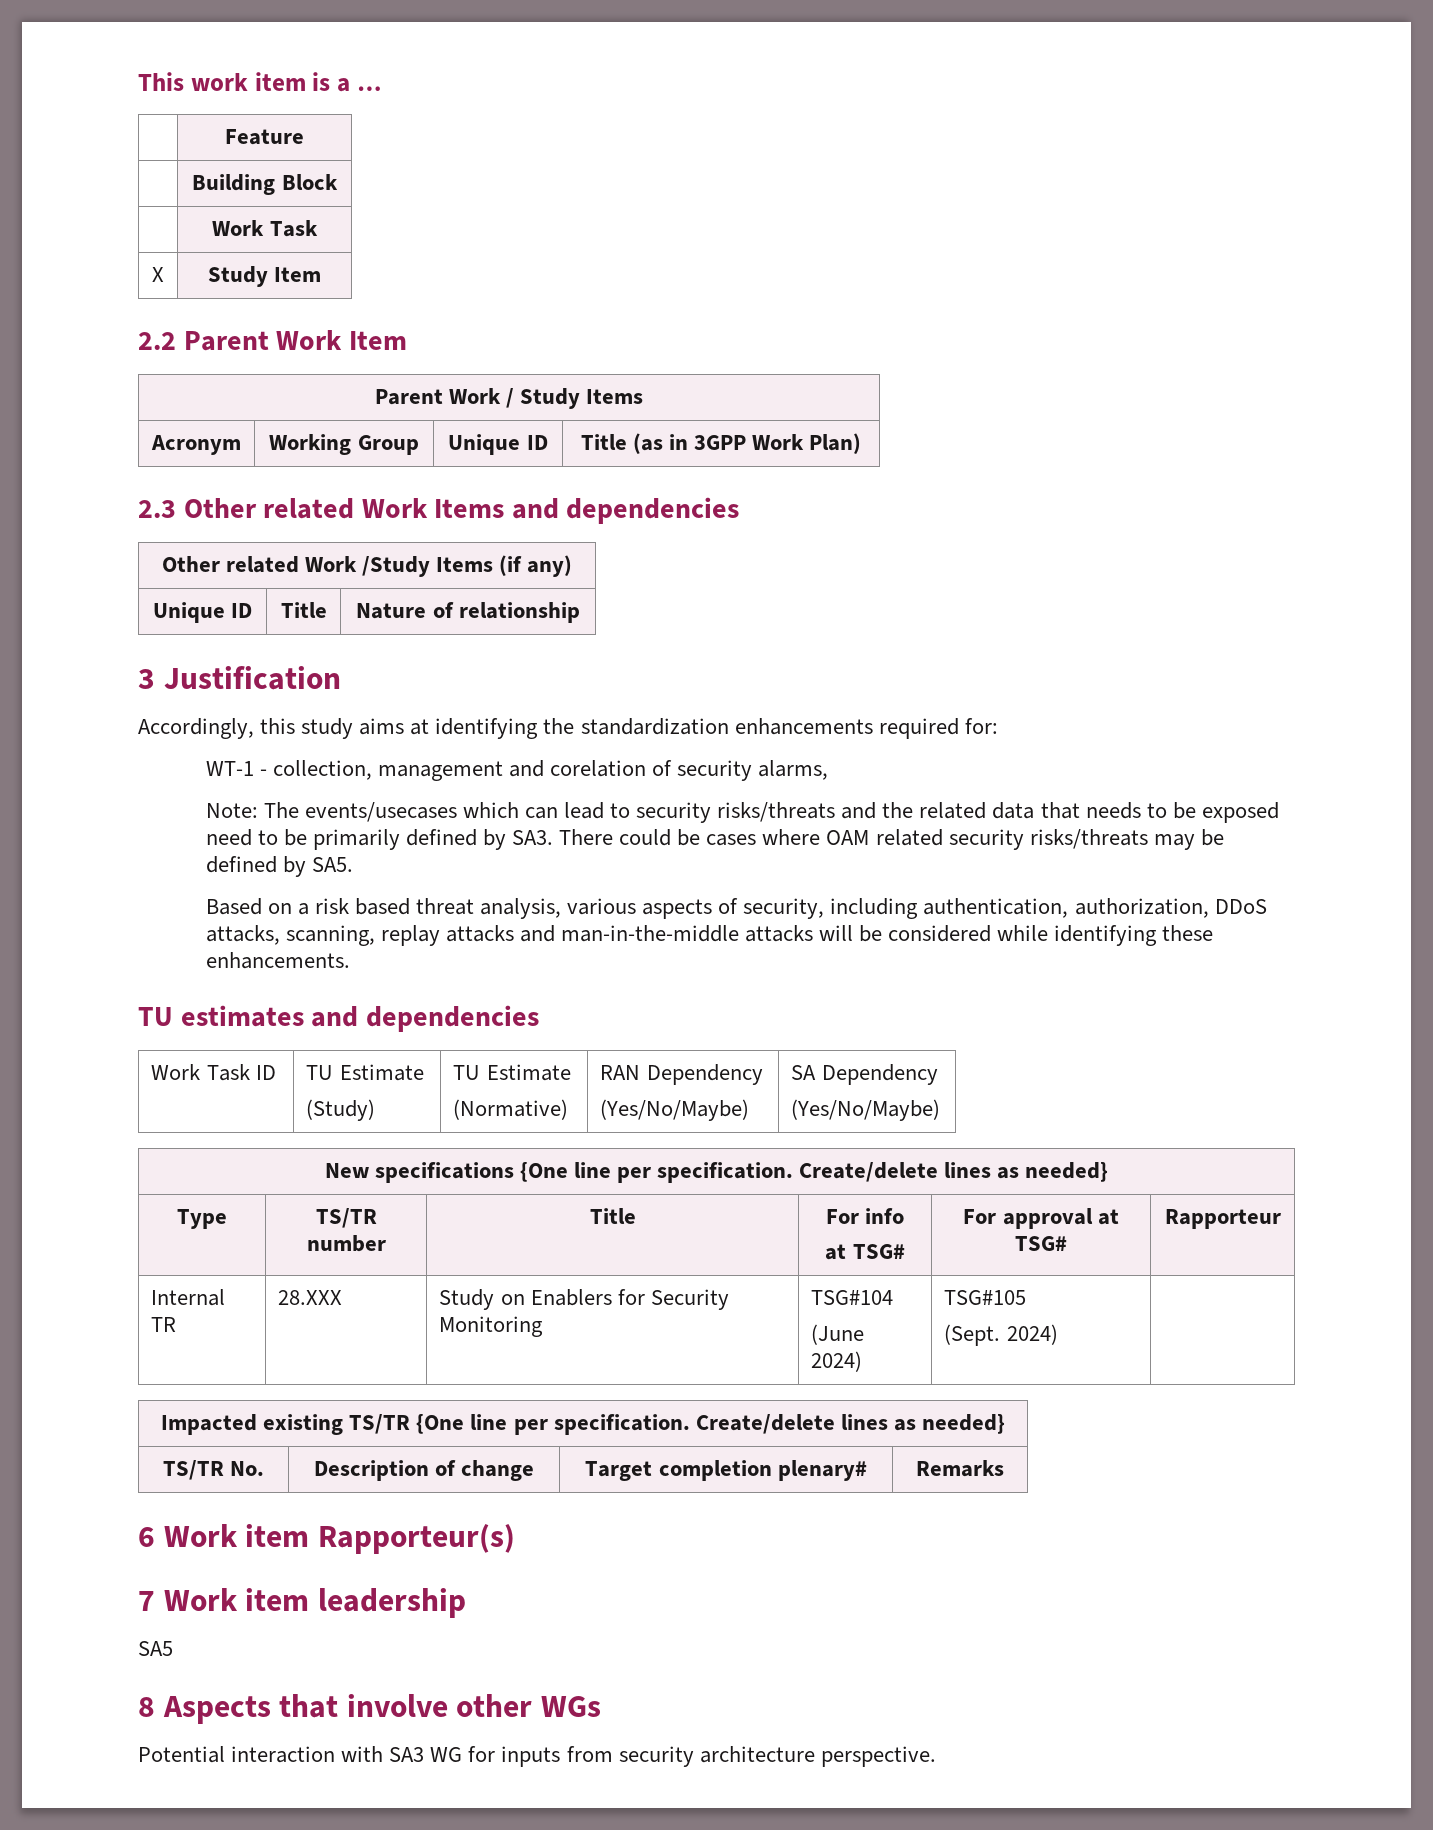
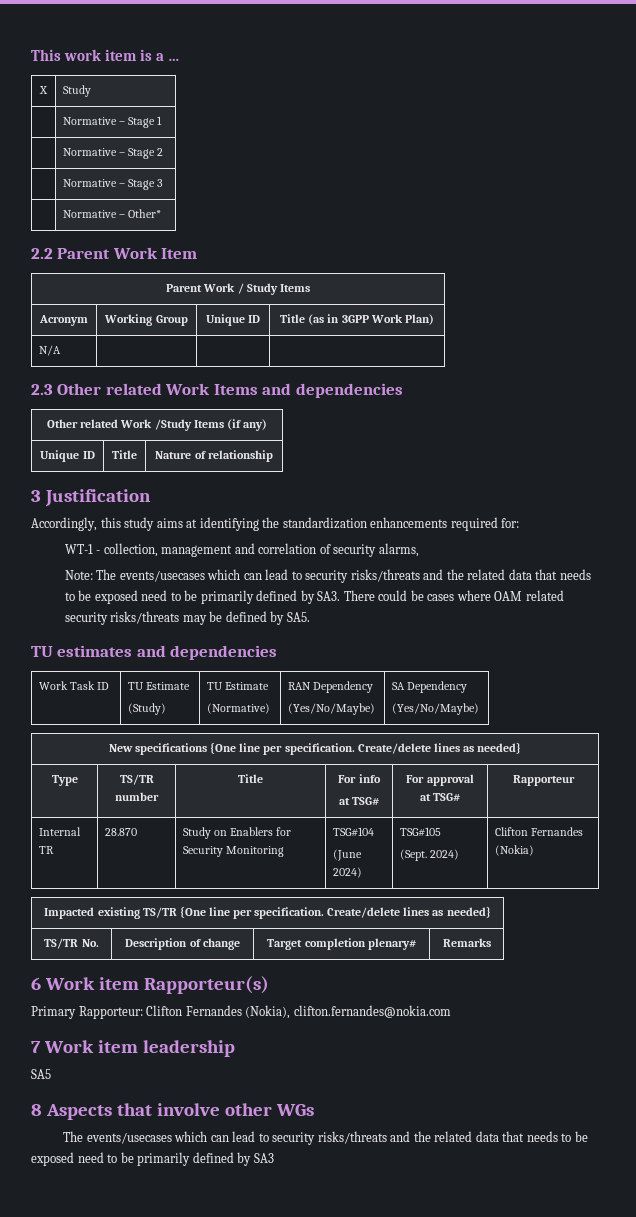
[225,129,304,145] [192,174,338,195] [212,220,318,237] [152,267,164,282] [207,266,322,287] | Feature // | Building Block // | Work Task // X | Study Item -> [39,86,48,94] [63,85,92,97] [63,116,163,128] [63,148,164,159] [63,179,164,190] [63,209,162,218] X | Study // | Normative – Stage 1 // | Normative – Stage 2 // | Normative – Stage 3 // | Normative – Other*
(862, 443) none -> [39,345,62,356] // N/A | | |
[549,760,646,777] corelation -> [258,543,317,554] correlation
[205,898,1267,919] [205,925,1214,946] [205,952,350,969] // Based on a risk based threat analysis, various aspects of security, including authentication, authorization, DDoS attacks, scanning, replay attacks and man-in-the-middle attacks will be considered while identifying these enhancements. -> (310, 617) none
[278,1290,343,1305] 28.XXX -> [105,828,138,836] 28.870
(1058, 1334) none -> [495,827,584,836] [495,845,535,856] Clifton Fernandes (Nokia)
(515, 1539) none -> [31,1005,451,1019] // Primary Rapporteur: Clifton Fernandes (Nokia), clifton.fernandes@nokia.com
[138,1746,936,1767] Potential interaction with SA3 WG for inputs from security architecture perspective. -> [63,1131,588,1145] [31,1152,274,1166] The events/usecases which can lead to security risks/threats and the related data that needs to be exposed need to be primarily defined by SA3

